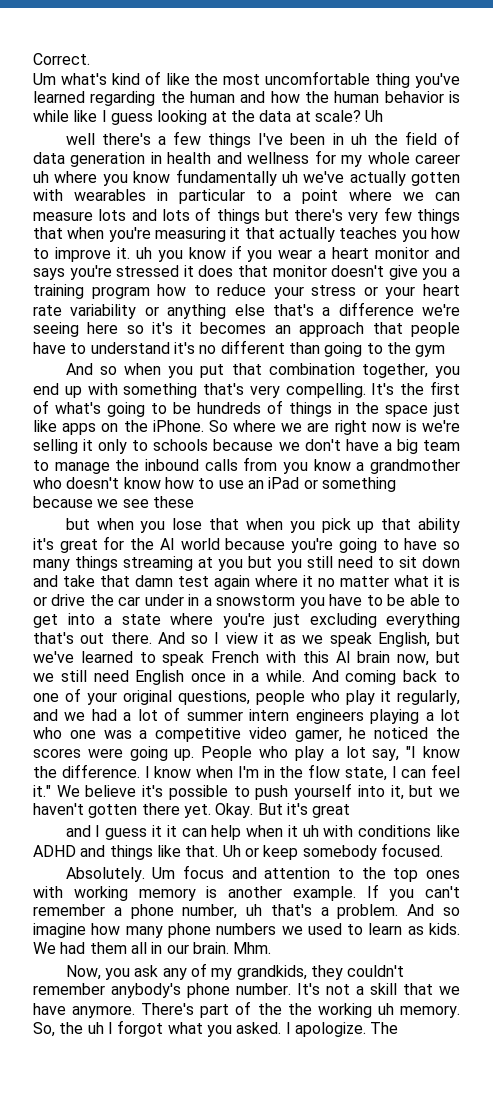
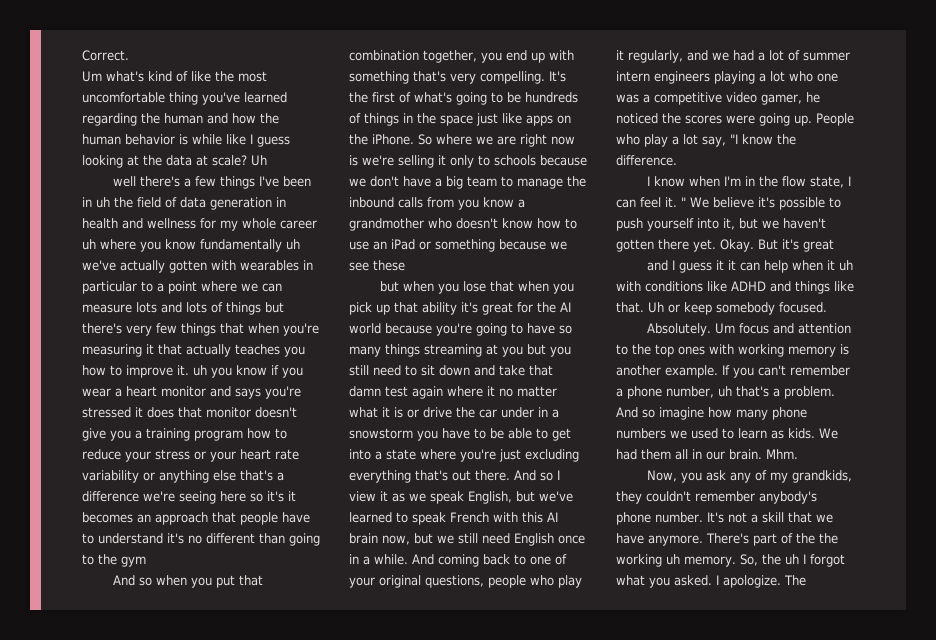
(140, 771) none -> (677, 160) //
[33,785,51,797] it." -> [665,197,686,207] it. "

